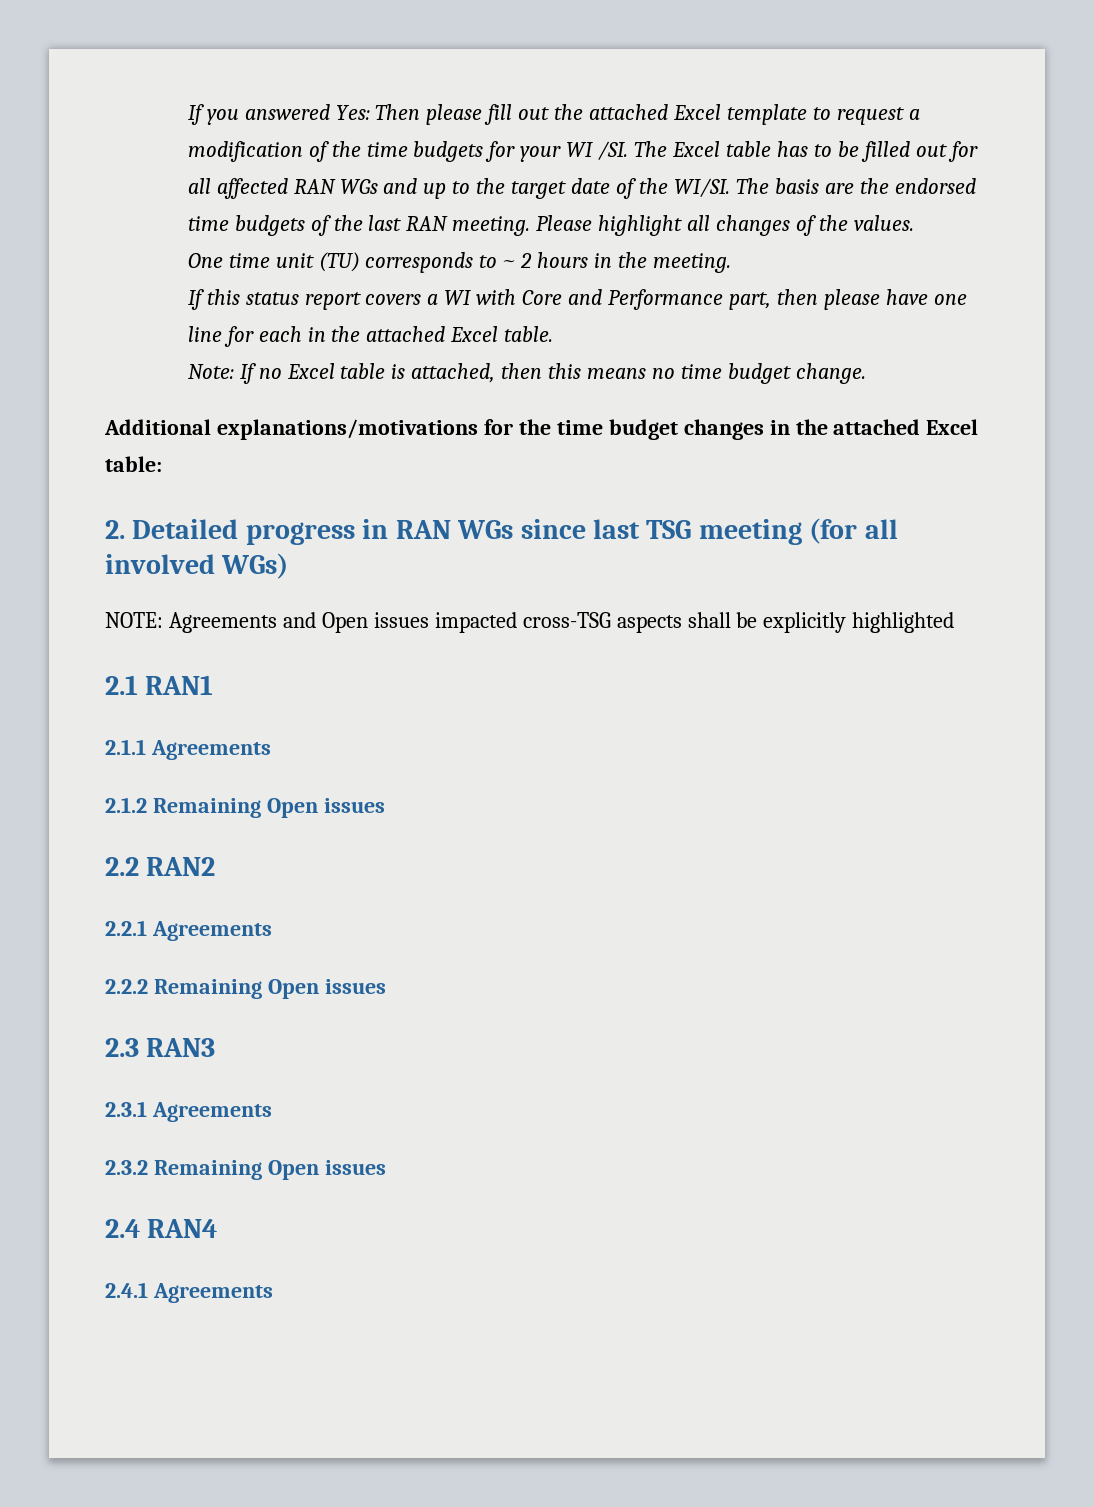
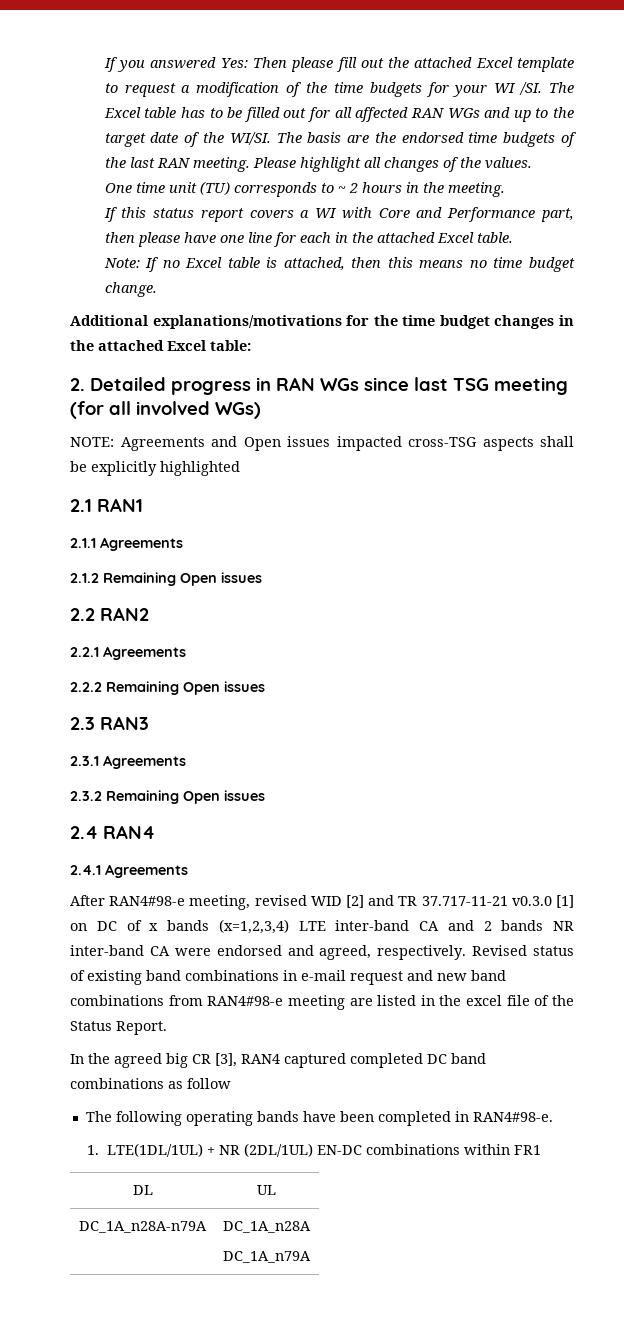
(273, 1293) none -> [70,895,574,910] [70,919,574,934] [70,945,574,960] [70,970,506,985] [70,995,574,1010] [70,1021,167,1035] [70,1053,486,1068] [70,1078,231,1089] [85,1111,553,1126] [87,1143,541,1157] [132,1185,153,1195] [257,1185,276,1195] [79,1221,207,1233] [223,1221,311,1233] [223,1251,311,1263] // After RAN4#98-e meeting, revised WID [2] and TR 37.717-11-21 v0.3.0 [1] on DC of x bands (x=1,2,3,4) LTE inter-band CA and 2 bands NR inter-band CA were endorsed and agreed, respectively. Revised status of existing band combinations in e-mail request and new band combinations from RAN4#98-e meeting are listed in the excel file of the Status Report. // In the agreed big CR [3], RAN4 captured completed DC band combinations as follow // The following operating bands have been completed in RAN4#98-e. // 1. LTE(1DL/1UL) + NR (2DL/1UL) EN-DC combinations within FR1 // DL | UL // DC_1A_n28A-n79A | DC_1A_n28A // DC_1A_n79A

